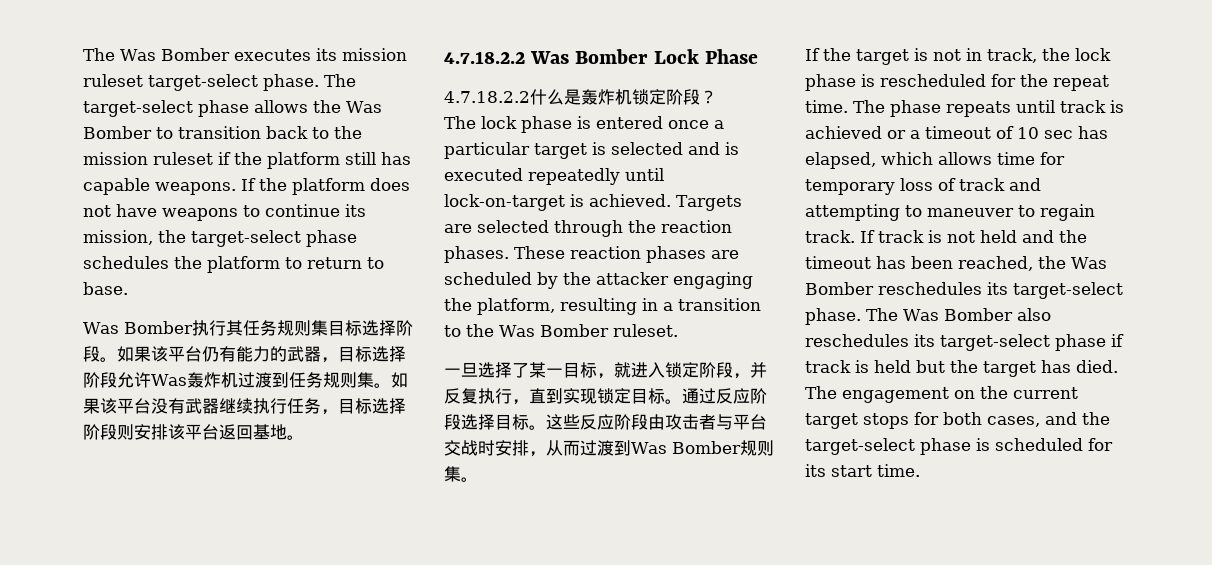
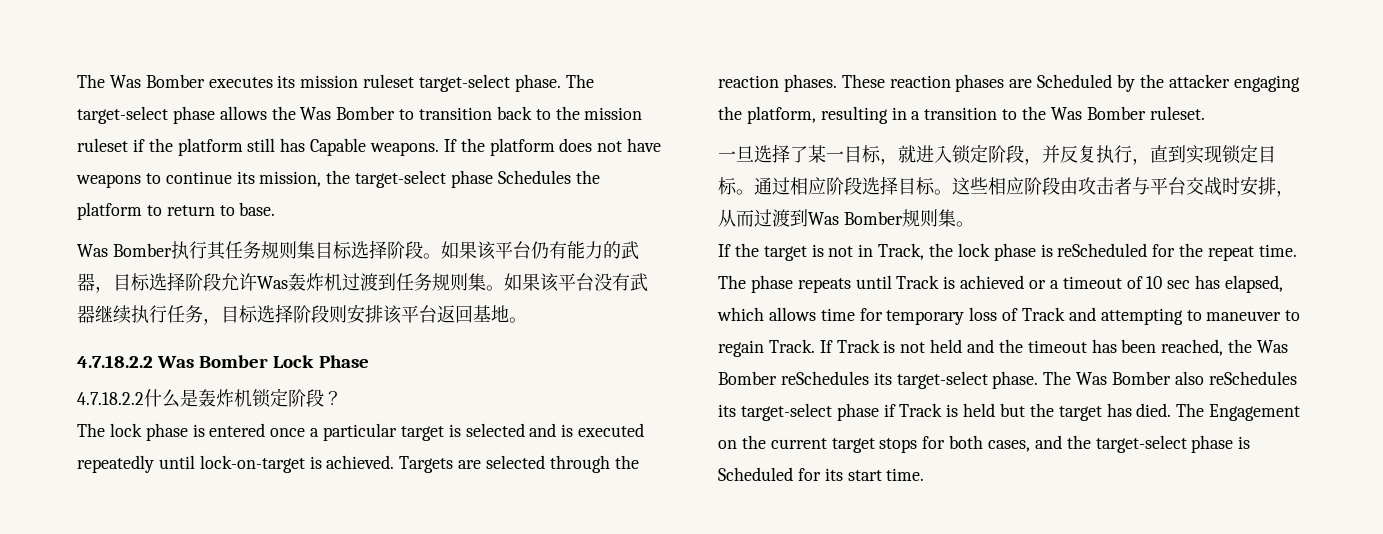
[83,178,150,195] capable -> [310,138,367,156] Capable
[83,256,169,269] schedules -> [497,170,571,184] Schedules
[444,272,532,285] scheduled -> [1037,74,1113,88] Scheduled
[716,388,733,404] 反 -> [790,177,808,195] 相
[580,414,597,430] 反 -> [988,177,1006,195] 相
[987,48,1037,63] track, -> [878,243,925,260] Track,
[880,74,986,87] rescheduled -> [1057,243,1148,257] reScheduled
[1060,100,1106,113] track -> [896,275,940,289] Track
[959,178,1005,191] track -> [1022,307,1066,321] Track
[805,230,924,243] track. If track -> [768,339,880,353] Track. If Track
[878,282,982,295] reschedules -> [780,371,869,385] reSchedules
[805,334,909,347] reschedules -> [1208,371,1297,385] reSchedules
[805,360,851,373] track -> [899,403,943,417] Track
[842,387,949,403] engagement -> [1209,404,1301,421] Engagement
[995,438,1083,451] scheduled -> [718,467,793,481] Scheduled

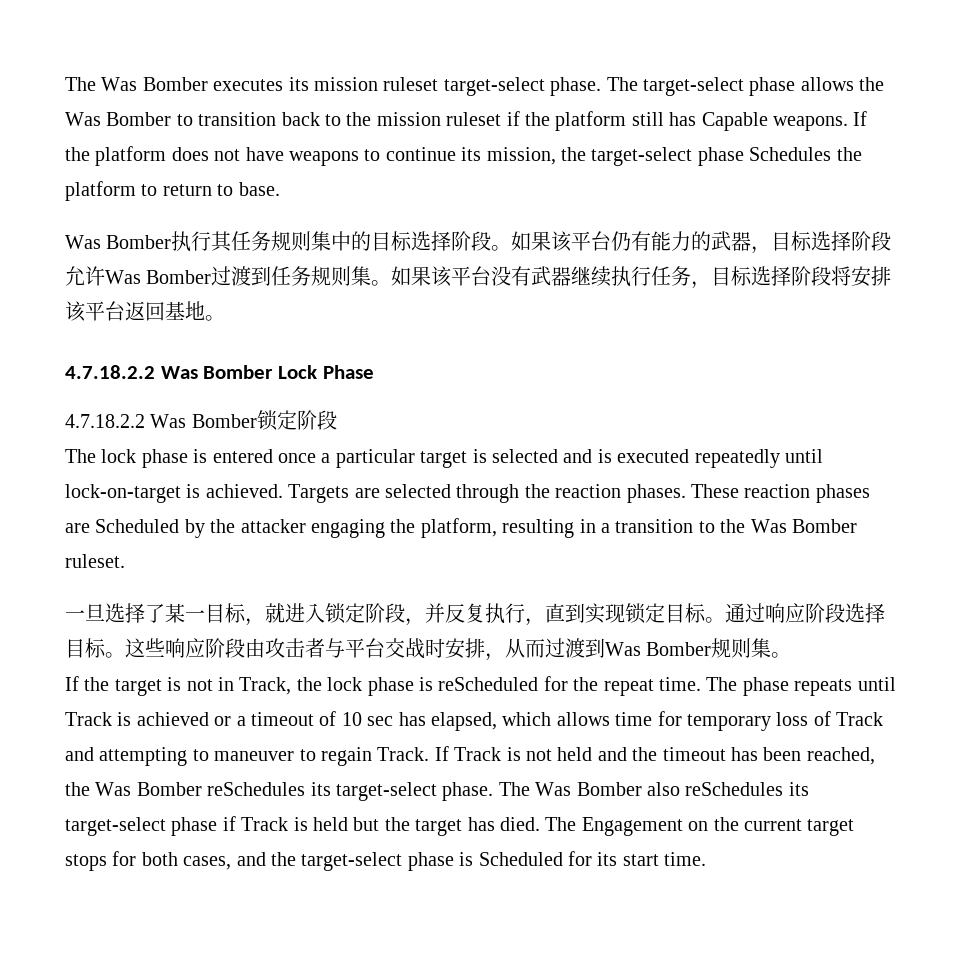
(315, 250) none -> [331,231,372,251] 中的
[288,273,342,291] 轰炸机 -> [146,270,212,284] Bomber
[329,305,347,323] 则 -> [831,266,852,286] 将
[144,388,342,408] 什么是轰炸机锁定阶段？ -> [150,410,337,431] Was Bomber锁定阶段
[790,177,808,195] 相 -> [765,603,785,623] 响
[988,177,1006,195] 相 -> [165,638,185,658] 响

